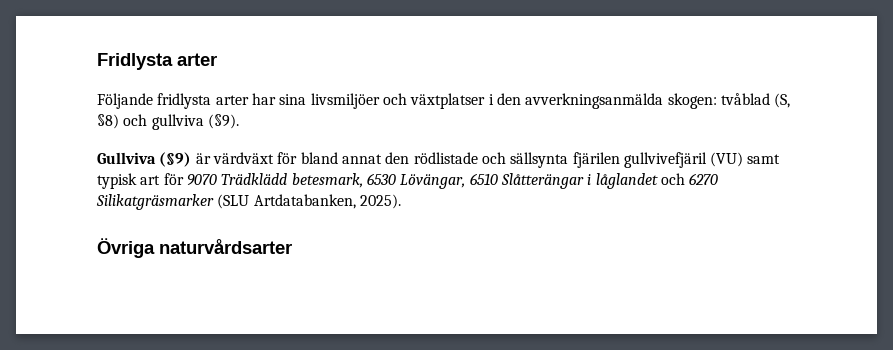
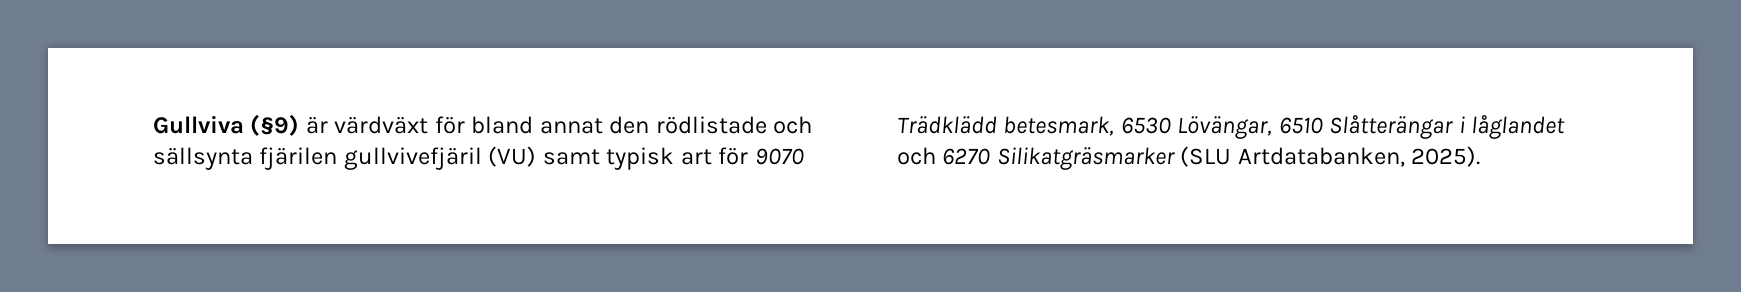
[97,53,217,70] [97,93,791,109] [97,114,239,130] Fridlysta arter // Följande fridlysta arter har sina livsmiljöer och växtplatser i den avverkningsanmälda skogen: tvåblad (S, §8) och gullviva (§9). // -> (153, 124) none
[97,238,292,258] // Övriga naturvårdsarter -> (1481, 156) none

